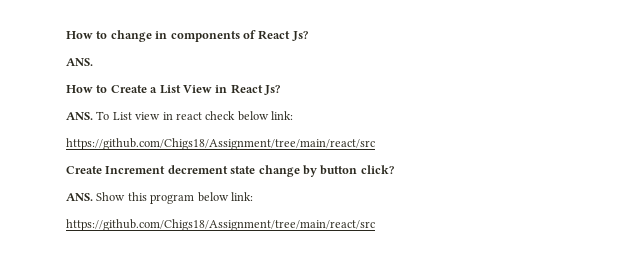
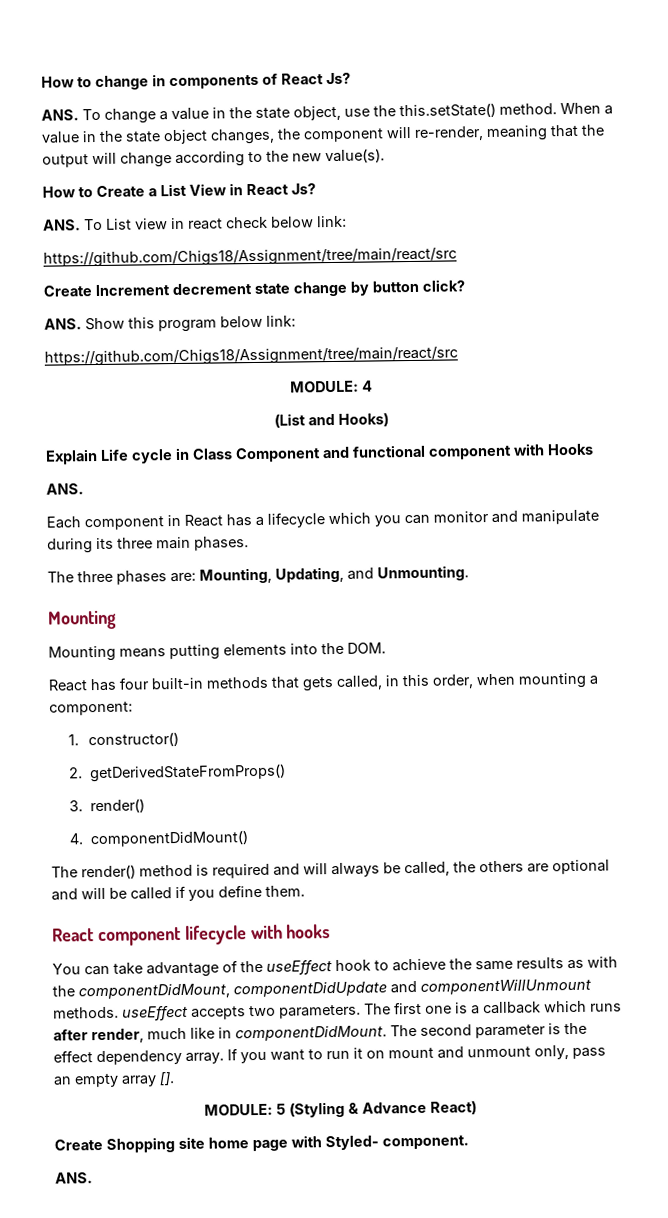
(93, 62) none -> [82,102,613,124] [41,124,604,145] [42,148,385,168] To change a value in the state object, use the this.setState() method. When a value in the state object changes, the component will re-render, meaning that the output will change according to the new value(s).
(375, 225) none -> [290,380,373,393] [274,412,389,428] [45,443,594,465] [46,483,84,495] [46,509,599,531] [47,536,249,554] [47,565,469,585] [47,609,117,630] [48,642,386,662] [48,672,598,692] [49,701,133,716] [68,731,179,748] [68,763,286,783] [69,798,145,814] [69,830,249,848] [51,859,610,880] [51,884,305,901] [52,924,331,947] [52,956,618,978] [52,978,591,1000] [53,1000,622,1022] [53,1022,587,1044] [53,1045,606,1066] [53,1071,175,1088] [204,1100,477,1118] [54,1135,469,1153] [55,1172,93,1184] // MODULE: 4 // (List and Hooks) // Explain Life cycle in Class Component and functional component with Hooks // ANS. // Each component in React has a lifecycle which you can monitor and manipulate during its three main phases. // The three phases are: Mounting, Updating, and Unmounting. // Mounting // Mounting means putting elements into the DOM. // React has four built-in methods that gets called, in this order, when mounting a component: // 1. constructor() // 2. getDerivedStateFromProps() // 3. render() // 4. componentDidMount() // The render() method is required and will always be called, the others are optional and will be called if you define them. // React component lifecycle with hooks // You can take advantage of the useEffect hook to achieve the same results as with the componentDidMount, componentDidUpdate and componentWillUnmount methods. useEffect accepts two parameters. The first one is a callback which runs after render, much like in componentDidMount. The second parameter is the effect dependency array. If you want to run it on mount and unmount only, pass an empty array []. // MODULE: 5 (Styling & Advance React) // Create Shopping site home page with Styled- component. // ANS.

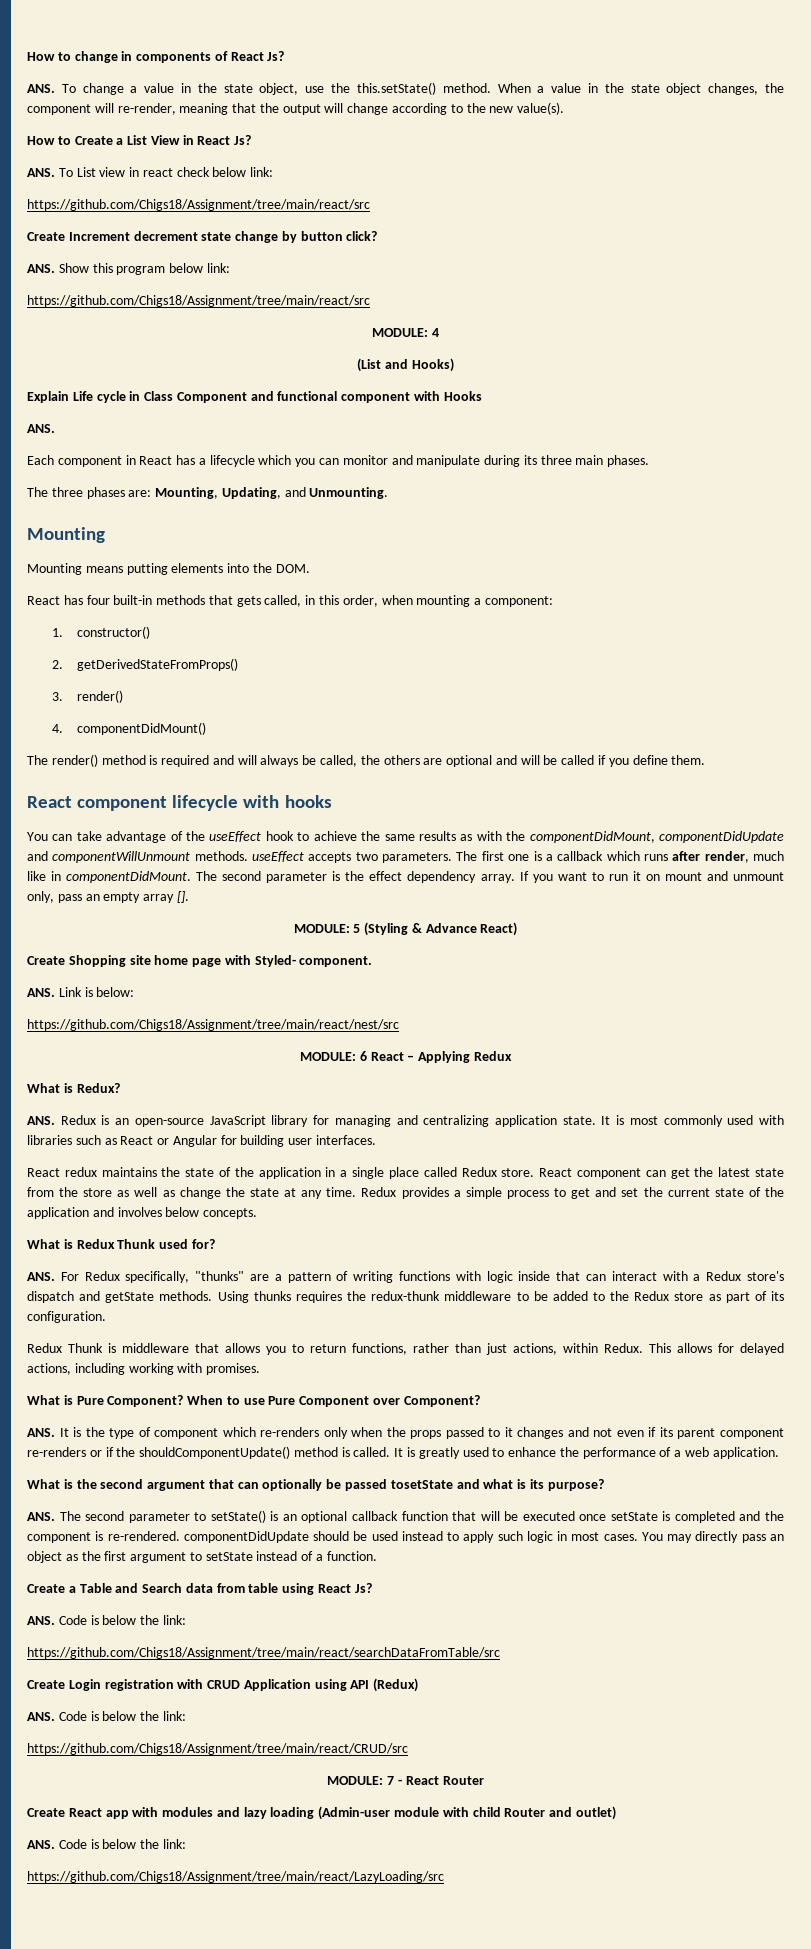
(93, 1178) none -> [58,987,135,997] [27,1019,399,1031] [300,1051,512,1063] [27,1083,120,1093] [27,1115,784,1127] [27,1135,377,1147] [27,1167,785,1179] [27,1187,785,1199] [27,1207,258,1219] [27,1239,215,1249] [27,1271,784,1283] [27,1291,784,1303] [27,1311,106,1323] [27,1343,784,1355] [27,1363,261,1375] [27,1395,480,1407] [27,1427,784,1439] [27,1446,779,1459] [27,1479,604,1491] [27,1510,784,1523] [27,1531,785,1543] [27,1551,377,1563] [27,1583,372,1595] [27,1615,186,1625] [27,1647,500,1659] [27,1678,419,1692] [27,1711,186,1721] [27,1743,408,1755] [327,1776,484,1785] [27,1806,616,1820] [27,1839,186,1849] [27,1871,444,1883] Link is below: // https://github.com/Chigs18/Assignment/tree/main/react/nest/src // MODULE: 6 React – Applying Redux // What is Redux? // ANS. Redux is an open-source JavaScript library for managing and centralizing application state. It is most commonly used with libraries such as React or Angular for building user interfaces. // React redux maintains the state of the application in a single place called Redux store. React component can get the latest state from the store as well as change the state at any time. Redux provides a simple process to get and set the current state of the application and involves below concepts. // What is Redux Thunk used for? // ANS. For Redux specifically, "thunks" are a pattern of writing functions with logic inside that can interact with a Redux store's dispatch and getState methods. Using thunks requires the redux-thunk middleware to be added to the Redux store as part of its configuration. // Redux Thunk is middleware that allows you to return functions, rather than just actions, within Redux. This allows for delayed actions, including working with promises. // What is Pure Component? When to use Pure Component over Component? // ANS. It is the type of component which re-renders only when the props passed to it changes and not even if its parent component re-renders or if the shouldComponentUpdate() method is called. It is greatly used to enhance the performance of a web application. // What is the second argument that can optionally be passed tosetState and what is its purpose? // ANS. The second parameter to setState() is an optional callback function that will be executed once setState is completed and the component is re-rendered. componentDidUpdate should be used instead to apply such logic in most cases. You may directly pass an object as the first argument to setState instead of a function. // Create a Table and Search data from table using React Js? // ANS. Code is below the link: // https://github.com/Chigs18/Assignment/tree/main/react/searchDataFromTable/src // Create Login registration with CRUD Application using API (Redux) // ANS. Code is below the link: // https://github.com/Chigs18/Assignment/tree/main/react/CRUD/src // MODULE: 7 - React Router // Create React app with modules and lazy loading (Admin-user module with child Router and outlet) // ANS. Code is below the link: // https://github.com/Chigs18/Assignment/tree/main/react/LazyLoading/src

